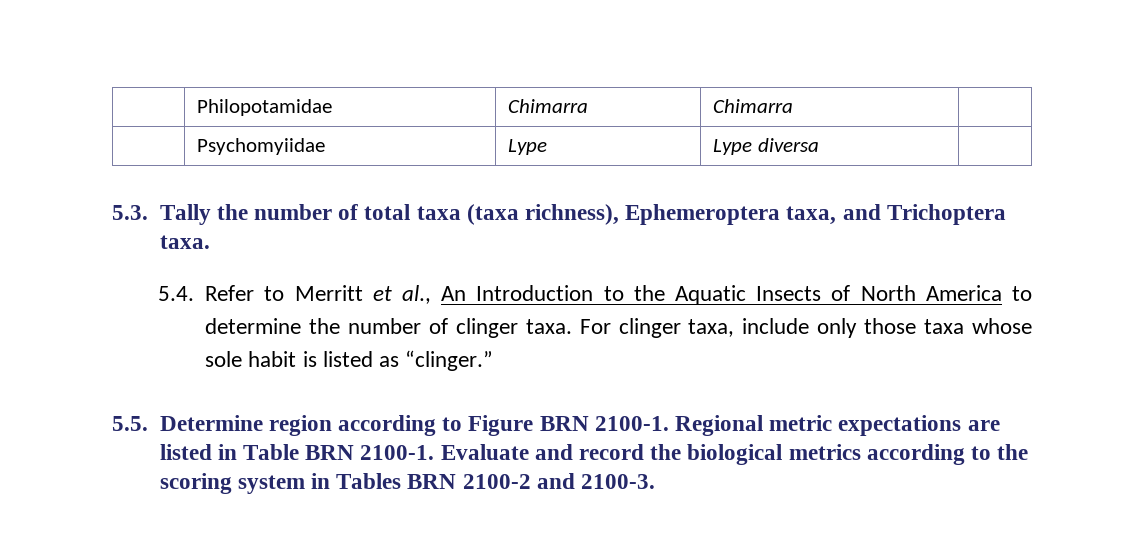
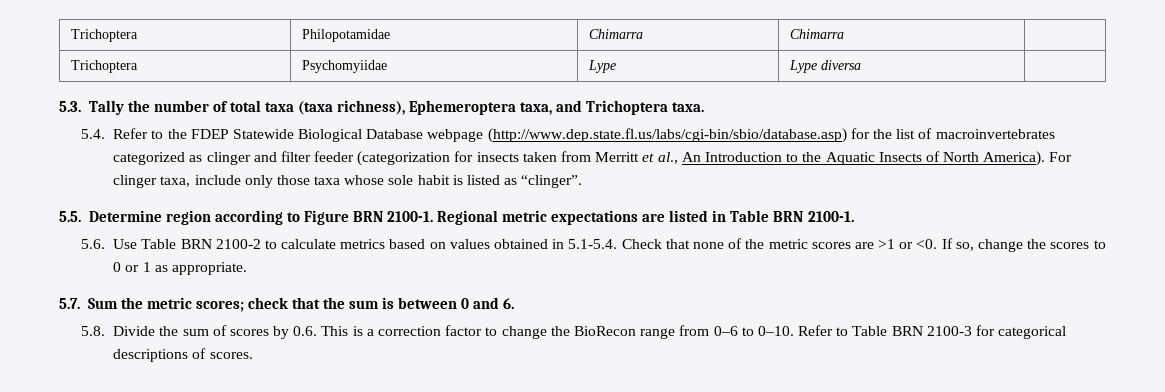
(197, 107) none -> [71,29,139,42] Trichoptera
(794, 106) none -> [71,60,139,73] Trichoptera
(285, 293) none -> [167,128,1055,143] [113,151,592,166] the FDEP Statewide Biological Database webpage (http://www.dep.state.fl.us/labs/cgi-bin/sbio/database.asp) for the list of macroinvertebrates categorized as clinger and filter feeder (categorization for insects taken from
[925,285,1032,301] [205,318,572,338] America to determine the number of clinger taxa. -> [983,151,1046,166] America).
[405,350,494,371] “clinger.” -> [521,175,583,188] “clinger”.
[440,444,1029,465] [159,473,655,494] Evaluate and record the biological metrics according to the scoring system in Tables BRN 2100-2 and 2100-3. -> [81,238,1106,252] [113,262,247,275] [59,297,515,312] [81,325,1067,339] [113,348,253,362] // 5.6. Use Table BRN 2100-2 to calculate metrics based on values obtained in 5.1-5.4. Check that none of the metric scores are >1 or <0. If so, change the scores to 0 or 1 as appropriate. // 5.7. Sum the metric scores; check that the sum is between 0 and 6. // 5.8. Divide the sum of scores by 0.6. This is a correction factor to change the BioRecon range from 0–6 to 0–10. Refer to Table BRN 2100-3 for categorical descriptions of scores.

